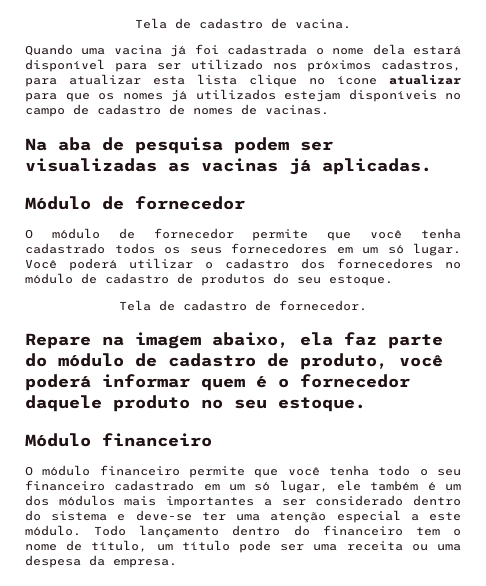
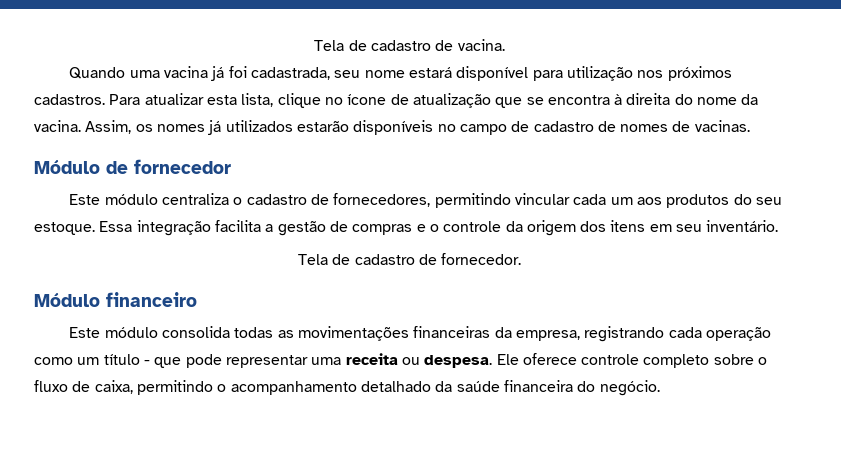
[227,44,462,55] [25,59,461,72] [25,78,57,87] cadastrada o nome dela estará disponível para ser utilizado nos próximos cadastros, para -> [251,66,732,81] [34,94,141,105] cadastrada, seu nome estará disponível para utilização nos próximos cadastros. Para
[197,74,237,85] lista -> [241,93,274,107] lista,
[389,74,461,85] [25,93,90,102] atualizar para que -> [390,93,759,108] [34,120,132,134] de atualização que se encontra à direita do nome da vacina. Assim,
[284,90,340,102] estejam -> [296,121,349,132] estarão
[25,137,333,154] [25,158,432,175] [25,196,245,210] [25,228,461,241] [25,243,461,256] [25,258,461,271] [25,273,393,286] Na aba de pesquisa podem ser visualizadas as vacinas já aplicadas. // Módulo de fornecedor // O módulo de fornecedor permite que você tenha cadastrado todos os seus fornecedores em um só lugar. Você poderá utilizar o cadastro dos fornecedores no módulo de cadastro de produtos do seu estoque. -> [34,159,231,174] [69,193,782,208] [34,220,779,236] Módulo de fornecedor // Este módulo centraliza o cadastro de fornecedores, permitindo vincular cada um aos produtos do seu estoque. Essa integração facilita a gestão de compras e o controle da origem dos itens em seu inventário.
[25,332,443,349] [25,353,443,370] [25,374,410,391] [25,395,366,412] [25,433,212,447] [25,465,461,478] [25,480,461,493] [25,495,462,508] [25,510,462,523] [25,525,462,538] [25,540,461,553] [25,555,177,568] Repare na imagem abaixo, ela faz parte do módulo de cadastro de produto, você poderá informar quem é o fornecedor daquele produto no seu estoque. // Módulo financeiro // O módulo financeiro permite que você tenha todo o seu financeiro cadastrado em um só lugar, ele também é um dos módulos mais importantes a ser considerado dentro do sistema e deve-se ter uma atenção especial a este módulo. Todo lançamento dentro do financeiro tem o nome de título, um título pode ser uma receita ou uma despesa da empresa. -> [34,292,197,307] [69,326,771,342] [34,353,768,368] [34,380,660,396] Módulo financeiro // Este módulo consolida todas as movimentações financeiras da empresa, registrando cada operação como um título - que pode representar uma receita ou despesa. Ele oferece controle completo sobre o fluxo de caixa, permitindo o acompanhamento detalhado da saúde financeira do negócio.

